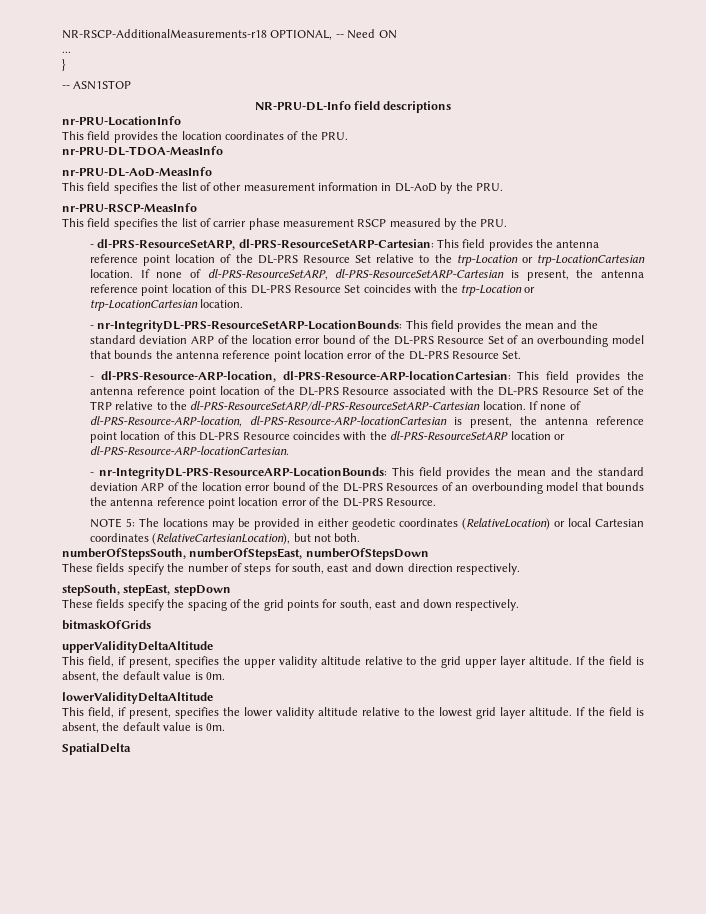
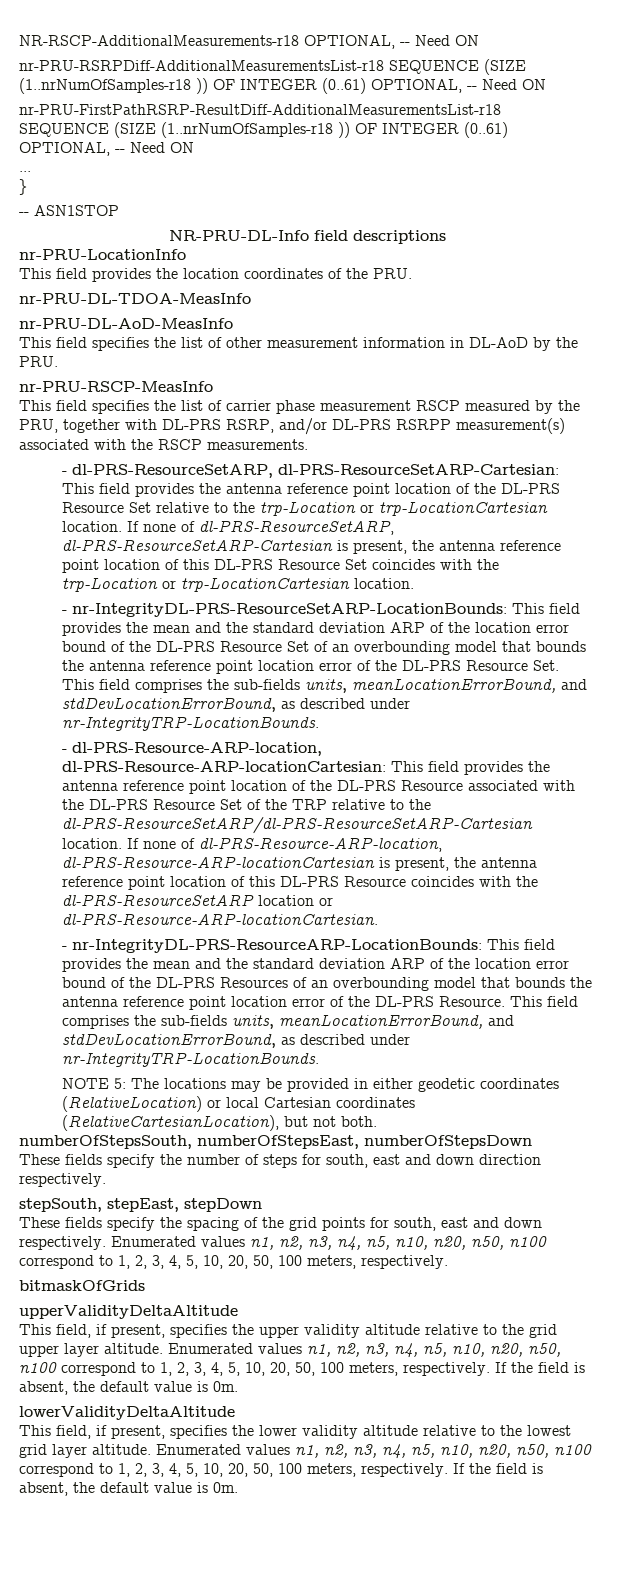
(397, 34) none -> [19,59,526,75] [19,78,546,94] [19,104,501,115] [19,122,508,138] [19,142,194,156] // nr-PRU-RSRPDiff-AdditionalMeasurementsList-r18 SEQUENCE (SIZE (1..nrNumOfSamples-r18 )) OF INTEGER (0..61) OPTIONAL, -- Need ON // nr-PRU-FirstPathRSRP-ResultDiff-AdditionalMeasurementsList-r18 SEQUENCE (SIZE (1..nrNumOfSamples-r18 )) OF INTEGER (0..61) OPTIONAL, -- Need ON
[479,219,507,227] PRU. -> [19,418,565,435] [19,439,308,450] PRU, together with DL-PRS RSRP, and/or DL-PRS RSRPP measurement(s) associated with the RSCP measurements.
(522, 355) none -> [62,678,588,693] [62,697,411,712] [62,716,320,731] This field comprises the sub-fields units, meanLocationErrorBound, and stdDevLocationErrorBound, as described under nr-IntegrityTRP-LocationBounds.
(437, 502) none -> [510,996,579,1007] [62,1014,515,1029] [62,1033,411,1048] [62,1052,320,1067] This field comprises the sub-fields units, meanLocationErrorBound, and stdDevLocationErrorBound, as described under nr-IntegrityTRP-LocationBounds.
(520, 605) none -> [111,1236,547,1251] [19,1255,448,1269] Enumerated values n1, n2, n3, n4, n5, n10, n20, n50, n100 correspond to 1, 2, 3, 4, 5, 10, 20, 50, 100 meters, respectively.
(573, 660) none -> [168,1343,561,1358] [19,1362,490,1376] Enumerated values n1, n2, n3, n4, n5, n10, n20, n50, n100 correspond to 1, 2, 3, 4, 5, 10, 20, 50, 100 meters, respectively.
(572, 711) none -> [156,1444,592,1459] [19,1463,448,1477] Enumerated values n1, n2, n3, n4, n5, n10, n20, n50, n100 correspond to 1, 2, 3, 4, 5, 10, 20, 50, 100 meters, respectively.
[62,743,131,755] // SpatialDelta -> (238, 1487) none

